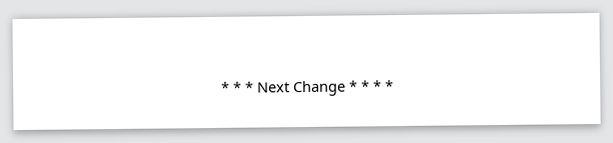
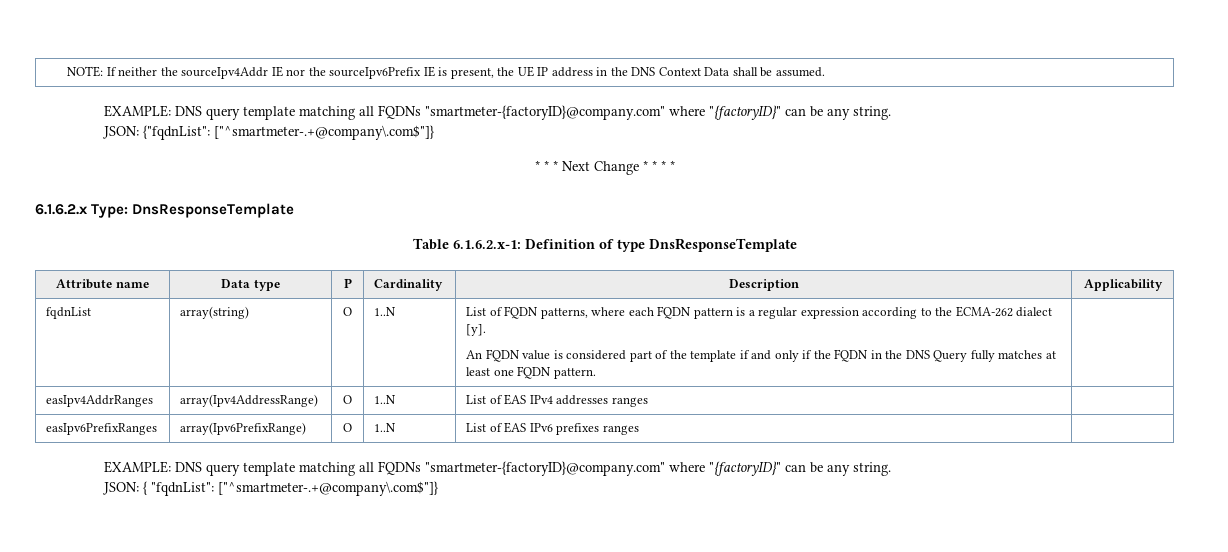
(220, 87) none -> [67,66,825,79] [104,105,892,120] [103,125,435,140] NOTE: If neither the sourceIpv4Addr IE nor the sourceIpv6Prefix IE is present, the UE IP address in the DNS Context Data shall be assumed. // EXAMPLE: DNS query template matching all FQDNs "smartmeter-{factoryID}@company.com" where "{factoryID}" can be any string. // JSON: {"fqdnList": ["^smartmeter-.+@company\.com$"]} //
(394, 86) none -> [35,203,295,218] [412,238,797,252] [56,279,149,289] [221,279,280,291] [343,278,352,288] [374,279,444,291] [728,279,799,291] [1083,279,1163,291] [46,307,92,319] [180,306,250,319] [343,307,352,316] [374,307,397,316] [466,306,1053,319] [466,324,487,336] [466,349,1056,362] [466,366,596,379] [46,395,154,407] [180,394,319,407] [343,395,352,404] [374,395,397,404] [466,394,648,407] [46,423,158,435] [180,422,307,435] [343,423,352,432] [374,423,397,432] [466,422,639,435] [104,461,892,476] [103,481,439,496] // 6.1.6.2.x Type: DnsResponseTemplate // Table 6.1.6.2.x-1: Definition of type DnsResponseTemplate // Attribute name | Data type | P | Cardinality | Description | Applicability // fqdnList | array(string) | O | 1..N | List of FQDN patterns, where each FQDN pattern is a regular expression according to the ECMA-262 dialect [y]. // An FQDN value is considered part of the template if and only if the FQDN in the DNS Query fully matches at least one FQDN pattern. | // easIpv4AddrRanges | array(Ipv4AddressRange) | O | 1..N | List of EAS IPv4 addresses ranges | // easIpv6PrefixRanges | array(Ipv6PrefixRange) | O | 1..N | List of EAS IPv6 prefixes ranges | // EXAMPLE: DNS query template matching all FQDNs "smartmeter-{factoryID}@company.com" where "{factoryID}" can be any string. // JSON: { "fqdnList": ["^smartmeter-.+@company\.com$"]}

